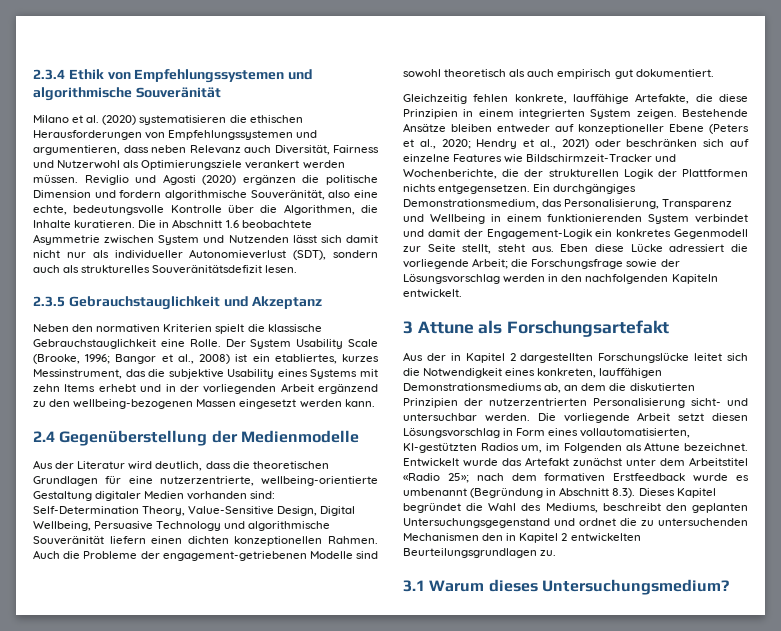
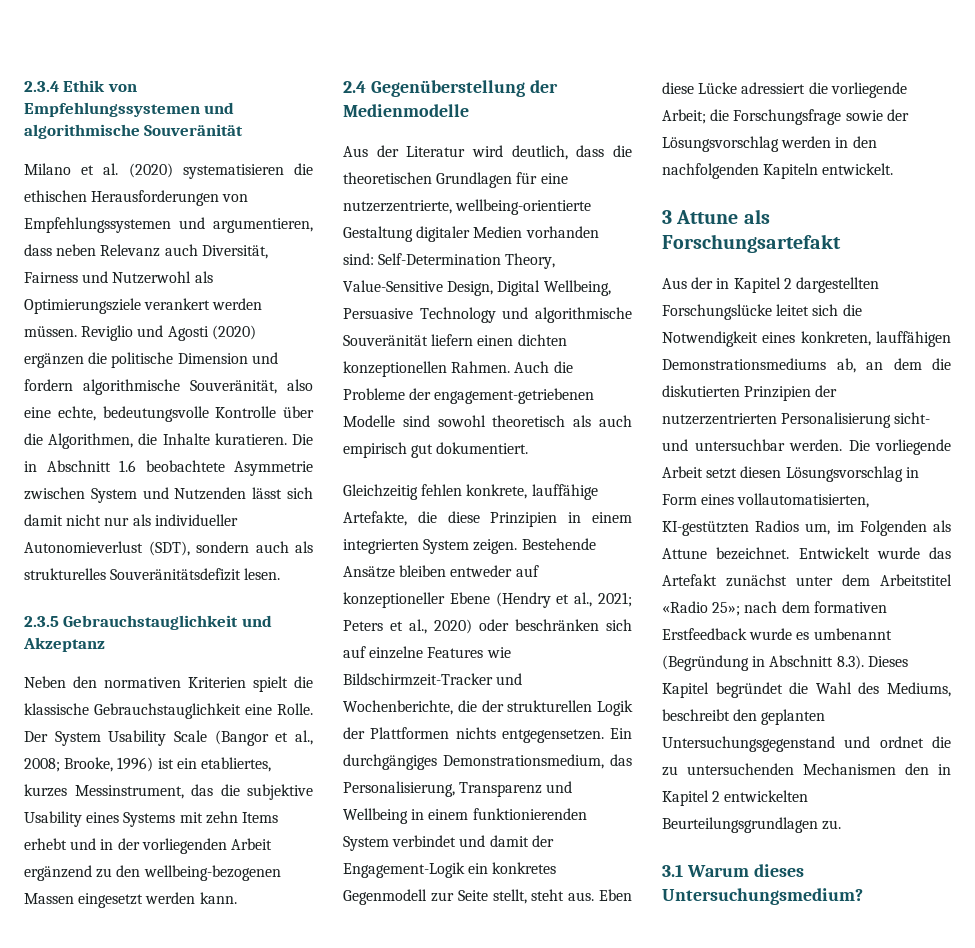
[33,354,231,364] (Brooke, 1996; Bangor et al., 2008) -> [214,730,313,746] [24,757,154,772] (Bangor et al., 2008; Brooke, 1996)
[709,124,749,134] [403,139,589,149] (Peters et al., 2020; Hendry et al., 2021) -> [495,592,632,608] [343,619,472,634] (Hendry et al., 2021; Peters et al., 2020)

